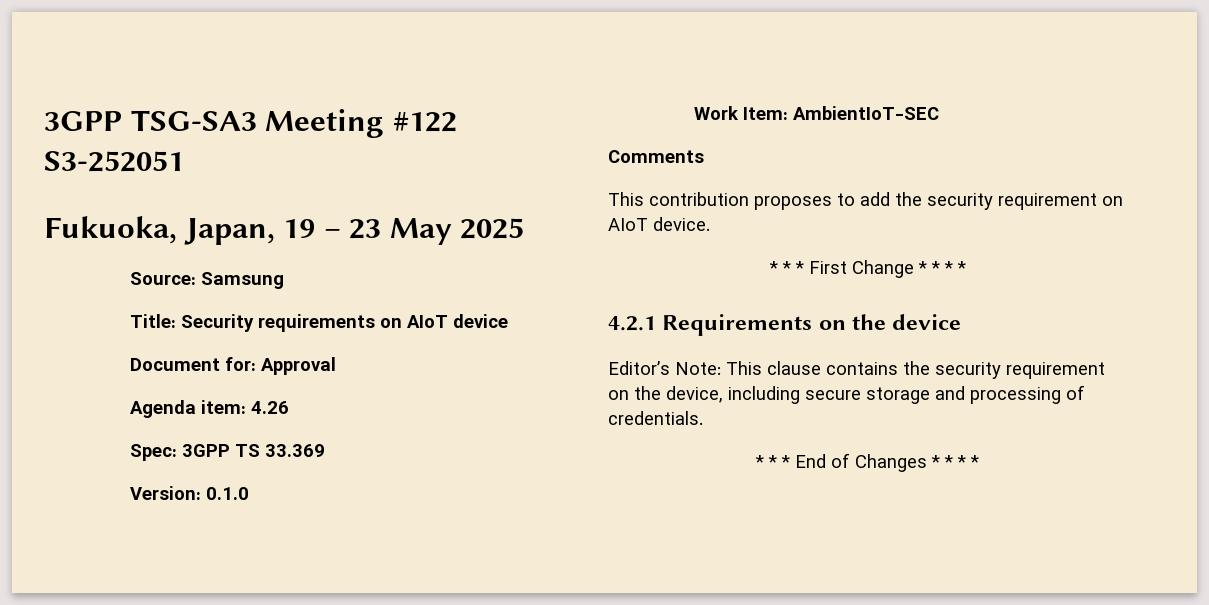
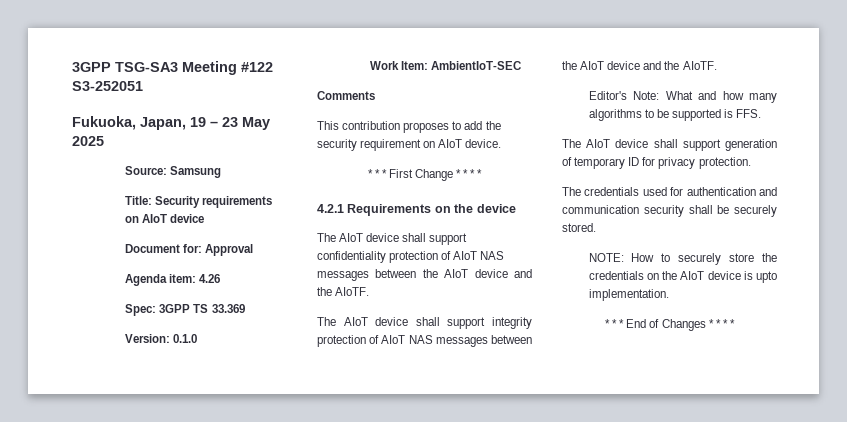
[608,361,1105,379] [608,385,1085,404] [608,411,703,425] Editor’s Note: This clause contains the security requirement on the device, including secure storage and processing of credentials. -> [317,233,468,245] [317,251,505,263] [317,269,532,281] [317,287,370,296] [317,317,532,329] [317,335,532,347] [562,61,717,70] [588,91,777,103] [588,109,762,121] [562,139,777,151] [562,157,751,169] [562,187,777,196] [562,205,777,217] [562,223,596,232] [588,253,777,265] [588,271,777,283] [588,289,669,301] The AIoT device shall support confidentiality protection of AIoT NAS messages between the AIoT device and the AIoTF. // The AIoT device shall support integrity protection of AIoT NAS messages between the AIoT device and the AIoTF. // Editor's Note: What and how many algorithms to be supported is FFS. // The AIoT device shall support generation of temporary ID for privacy protection. // The credentials used for authentication and communication security shall be securely stored. // NOTE: How to securely store the credentials on the AIoT device is upto implementation.

